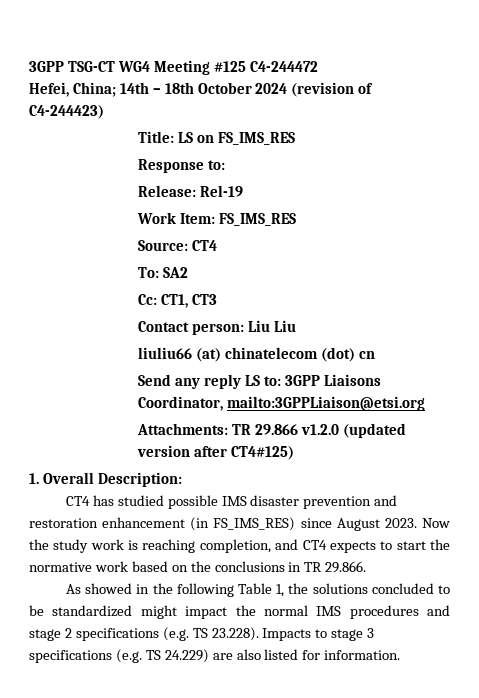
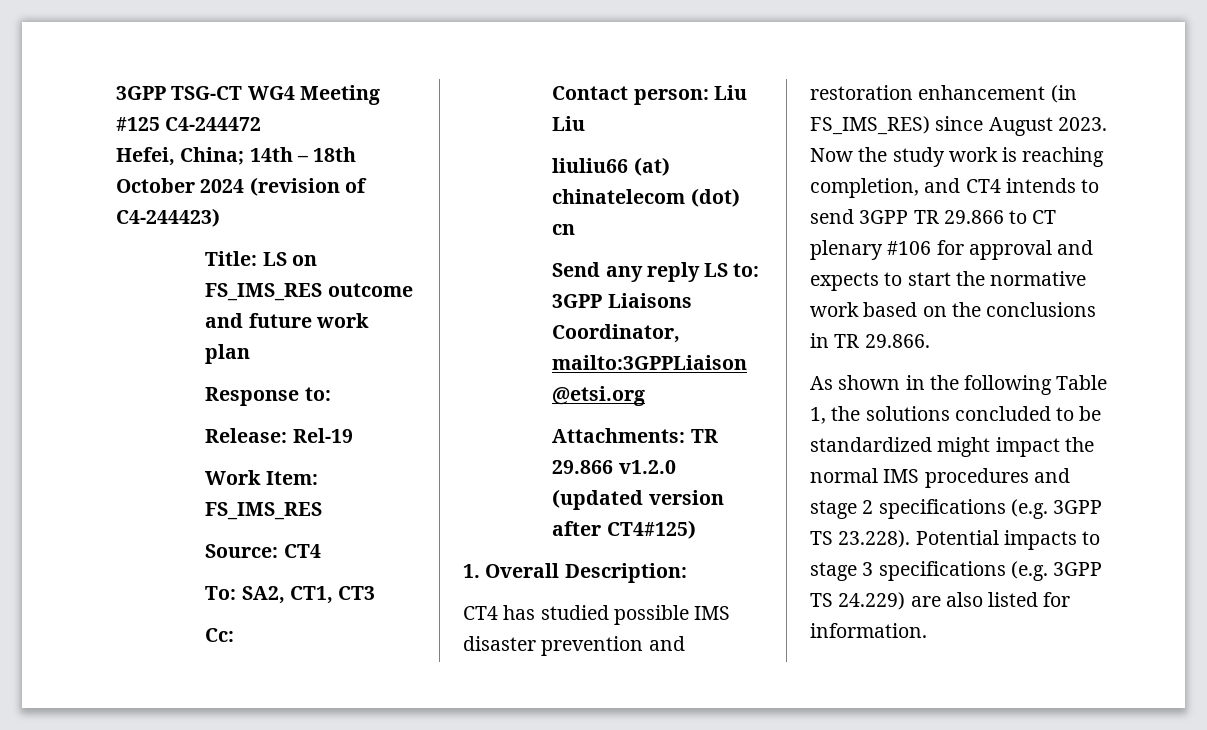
(295, 138) none -> [327,283,413,297] [205,313,369,328] [205,344,251,364] outcome and future work plan
[162,267,188,278] SA2 -> [241,586,376,604] SA2, CT1, CT3
[160,294,217,308] CT1, CT3 -> (235, 635) none
(327, 545) none -> [1005,178,1100,193] [810,209,1057,224] [810,240,1094,260] intends to send 3GPP TR 29.866 to CT plenary #106 for approval and
[85,583,133,594] showed -> [838,375,901,390] shown
(189, 634) none -> [1053,500,1103,514] 3GPP
[262,628,312,641] Impacts -> [915,530,1077,550] Potential impacts
(142, 656) none -> [1053,562,1103,576] 3GPP

